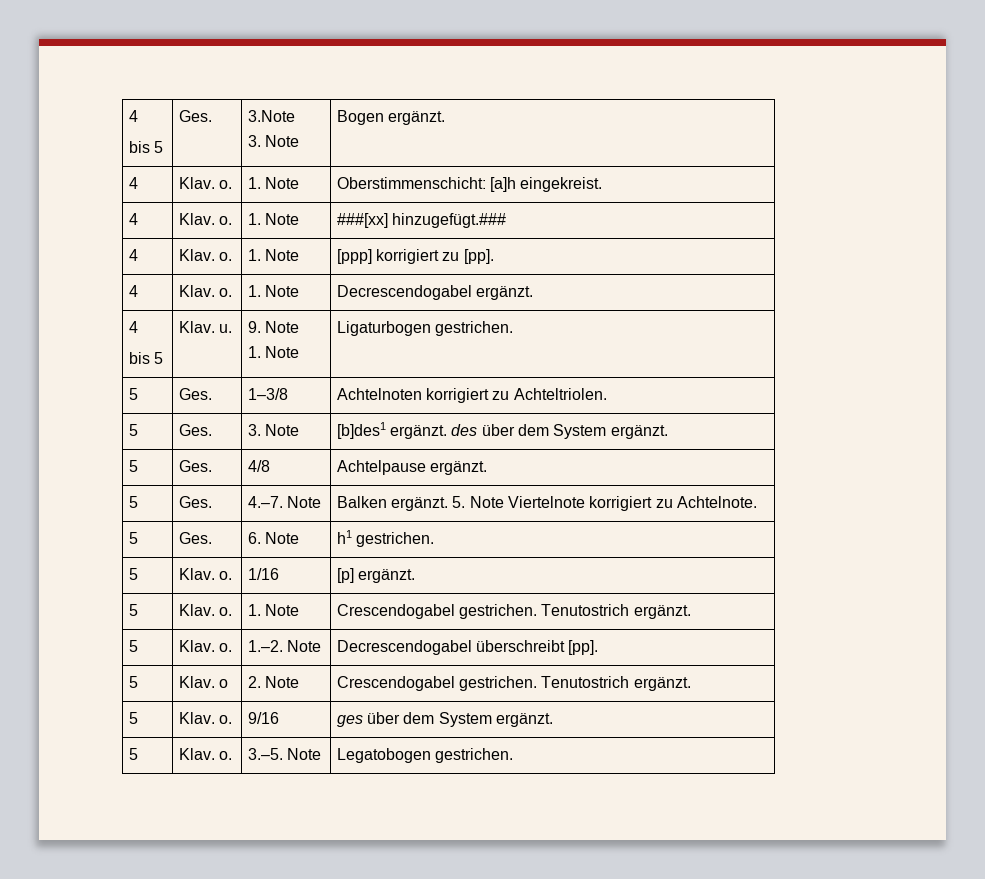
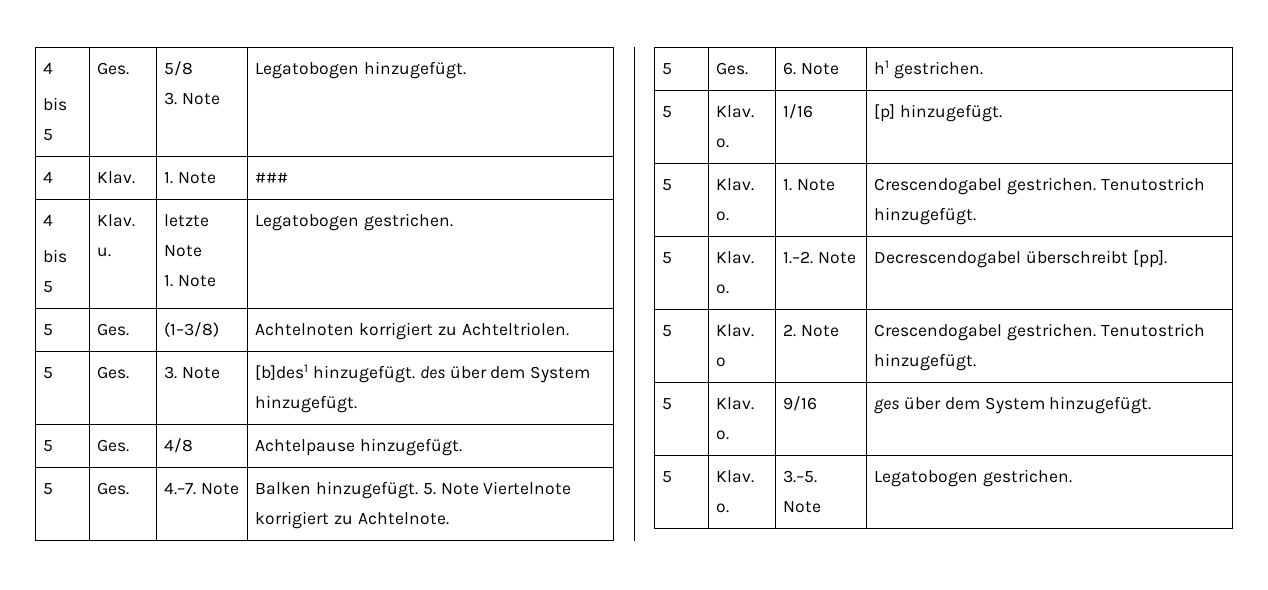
[247,110,295,122] [247,135,300,147] [336,110,446,125] [128,177,138,189] [178,177,233,189] [247,177,300,189] [336,177,603,192] [128,213,138,225] [178,213,233,225] [247,213,300,225] [336,213,507,228] [128,249,138,261] [178,249,233,261] [247,249,300,261] [336,249,494,264] [128,285,138,297] [178,285,233,297] [247,285,300,297] [336,285,534,300] 3.Note // 3. Note | Bogen ergänzt. // 4 | Klav. o. | 1. Note | Oberstimmenschicht: [a]h eingekreist. // 4 | Klav. o. | 1. Note | ###[xx] hinzugefügt.### // 4 | Klav. o. | 1. Note | [ppp] korrigiert zu [pp]. // 4 | Klav. o. | 1. Note | Decrescendogabel ergänzt. -> [164,61,194,76] [164,92,221,105] [255,61,467,79] [43,171,54,183] [97,171,136,184] [164,171,217,184] [255,172,289,183] 5/8 // 3. Note | Legatobogen hinzugefügt. // 4 | Klav. | 1. Note | ###
[247,321,261,333] 9. -> [164,214,210,227] letzte
[336,321,431,336] Ligaturbogen -> [255,214,360,231] Legatobogen
[247,388,288,400] 1–3/8 -> [164,322,220,337] (1–3/8)
[390,425,448,439] ergänzt. -> [313,365,416,383] hinzugefügt.
[610,425,668,439] ergänzt. -> [255,395,358,413] hinzugefügt.
[430,461,488,475] ergänzt. -> [360,438,463,456] hinzugefügt.
[391,497,449,511] ergänzt. -> [316,481,419,499] hinzugefügt.
[358,569,416,583] ergänzt. -> [900,104,1003,122] hinzugefügt.
[633,605,691,619] ergänzt. -> [874,207,977,225] hinzugefügt.
[633,677,691,691] ergänzt. -> [874,353,977,371] hinzugefügt.
[496,713,554,727] ergänzt. -> [1049,396,1152,414] hinzugefügt.

